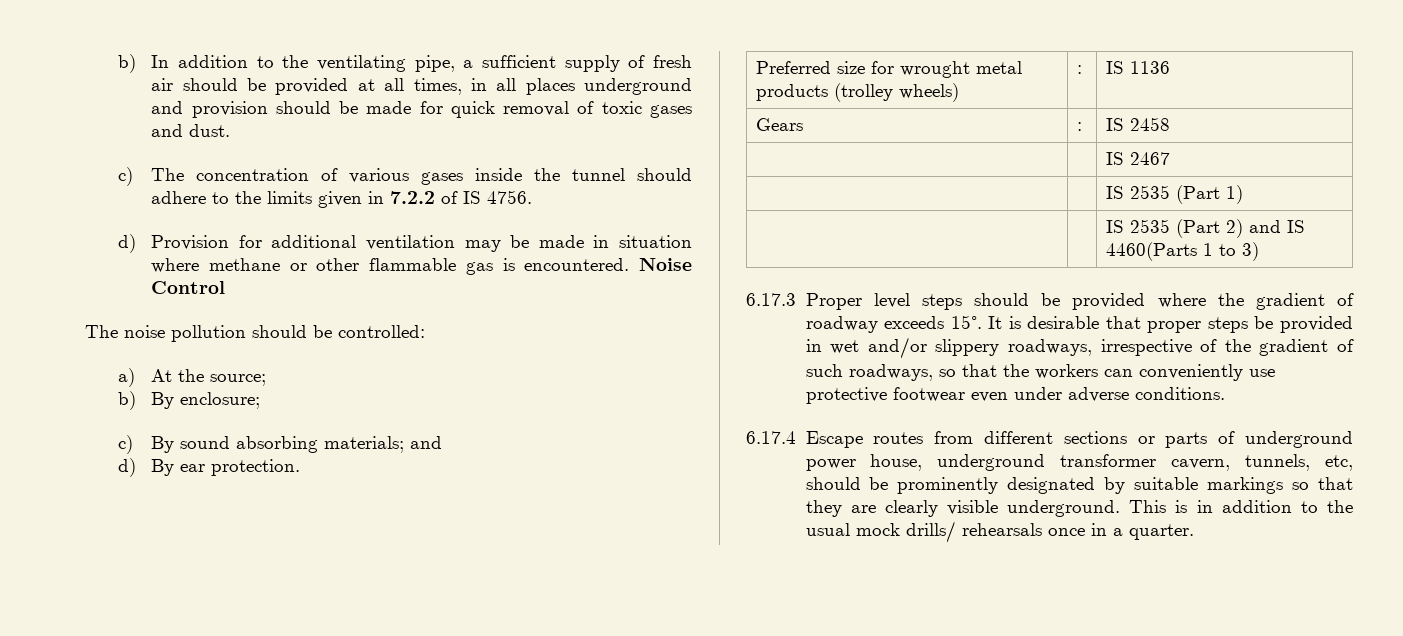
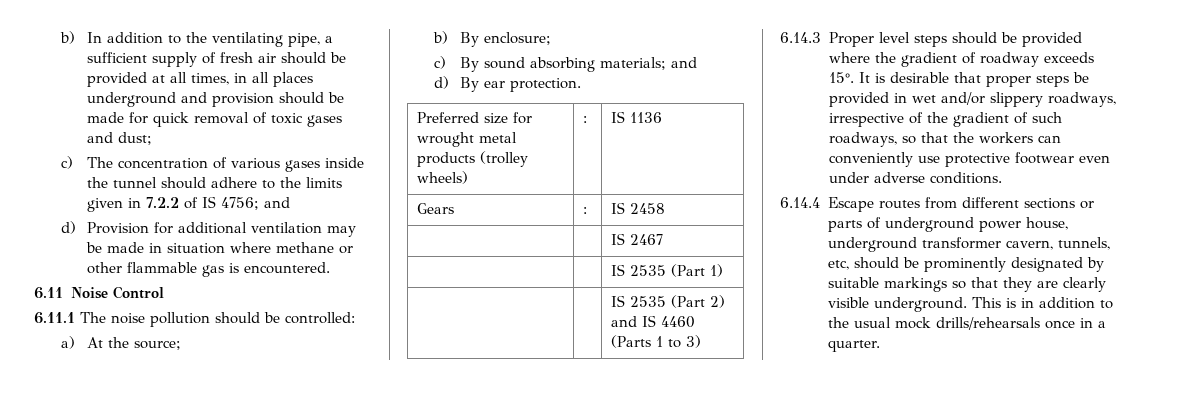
[189,124,231,137] dust. -> [118,132,153,145] dust;
[487,190,533,204] 4756. -> [221,197,291,210] 4756; and
(630, 264) none -> [34,287,63,299] // 6.11
(226, 287) none -> [34,312,75,324] 6.11.1
[1105,242,1197,261] 4460(Parts -> [661,316,696,328] [611,335,652,348] 4460 (Parts
[746,293,796,306] 6.17.3 -> [780,32,821,43] 6.14.3
[746,431,796,444] 6.17.4 -> [780,197,820,208] 6.14.4
[905,521,1042,543] drills/ rehearsals -> [935,317,1040,330] drills/rehearsals

